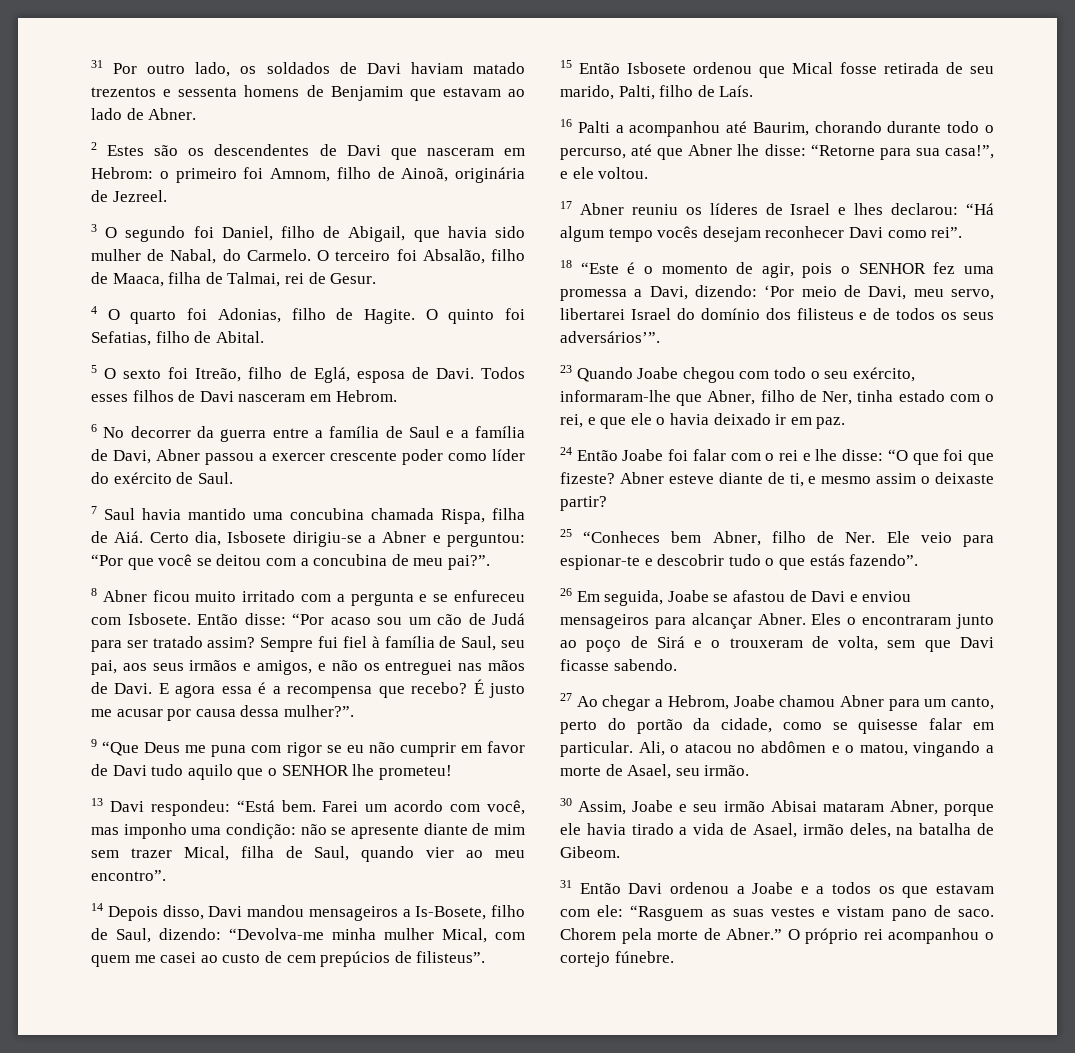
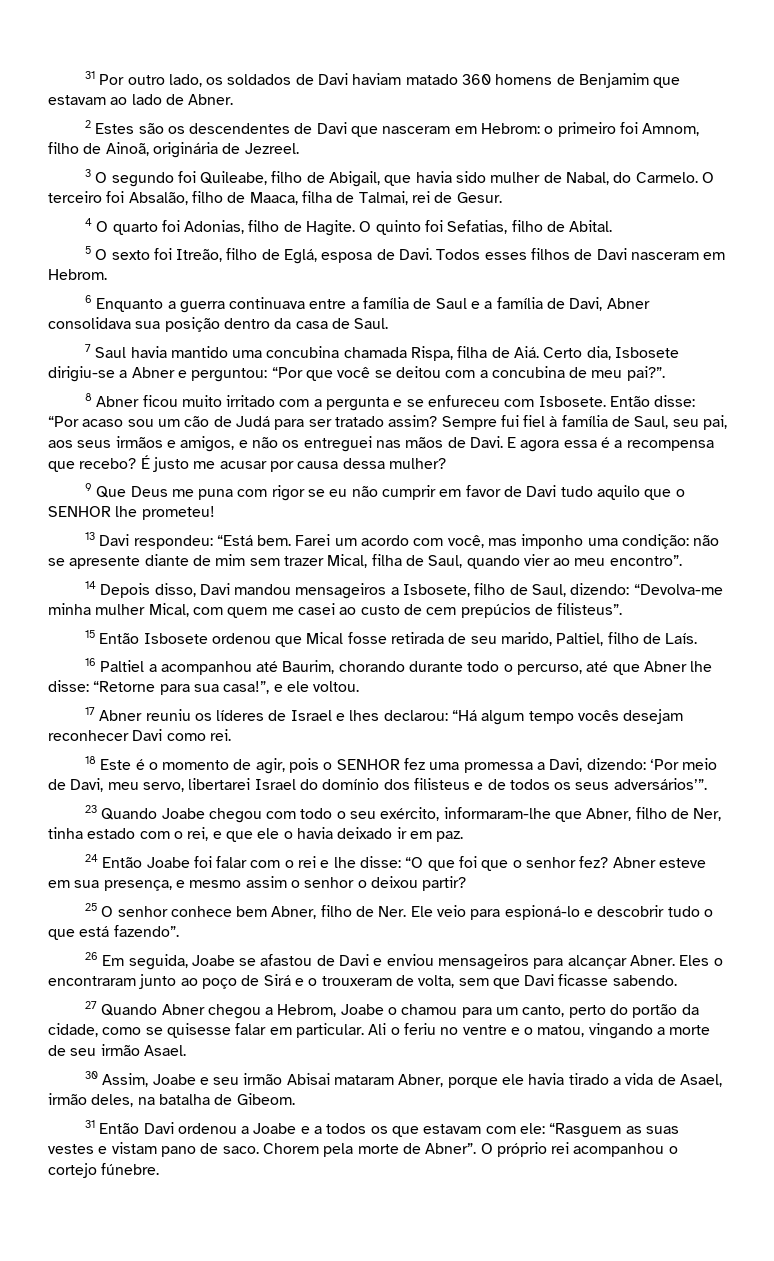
[91,87,238,97] trezentos e sessenta -> [462,74,492,85] 360
[221,226,273,241] Daniel, -> [200,171,268,185] Quileabe,
[103,426,267,442] No decorrer da guerra -> [96,297,306,313] Enquanto a guerra continuava
[205,449,525,465] [91,472,172,484] passou a exercer crescente poder como líder do exército -> [48,317,328,332] consolidava sua posição dentro da casa
[283,705,354,717] mulher?”. -> [388,458,446,469] mulher?
[102,741,140,756] “Que -> [96,486,127,498] Que
[415,906,487,920] Is-Bosete, -> [403,584,471,597] Isbosete,
[618,85,655,100] Palti, -> [556,632,604,646] Paltiel,
[577,121,610,133] Palti -> [100,660,145,672] Paltiel
[931,227,963,238] rei”. -> [209,729,231,741] rei.
[580,262,619,274] “Este -> [100,759,132,770] Este
[560,472,804,487] fizeste? Abner esteve diante de ti, -> [512,856,706,868] [48,880,172,891] o senhor fez? Abner esteve em sua presença,
[935,472,994,484] deixaste -> [304,876,418,888] senhor o deixou
[583,531,661,543] “Conheces -> [101,906,232,917] O senhor conhece
[560,555,640,570] espionar-te -> [504,905,580,920] espioná-lo
[809,554,845,566] estás -> [79,926,110,937] está
[576,695,651,711] Ao chegar -> [101,1004,261,1019] Quando Abner chegou
[779,695,884,707] chamou Abner -> [388,1004,458,1015] o chamou
[638,741,826,756] Ali, o atacou no abdômen -> [368,1023,507,1035] Ali o feriu no ventre
[627,764,750,779] Asael, seu irmão. -> [70,1044,186,1056] seu irmão Asael.
[726,928,783,940] Abner.” -> [425,1143,477,1154] Abner”.

